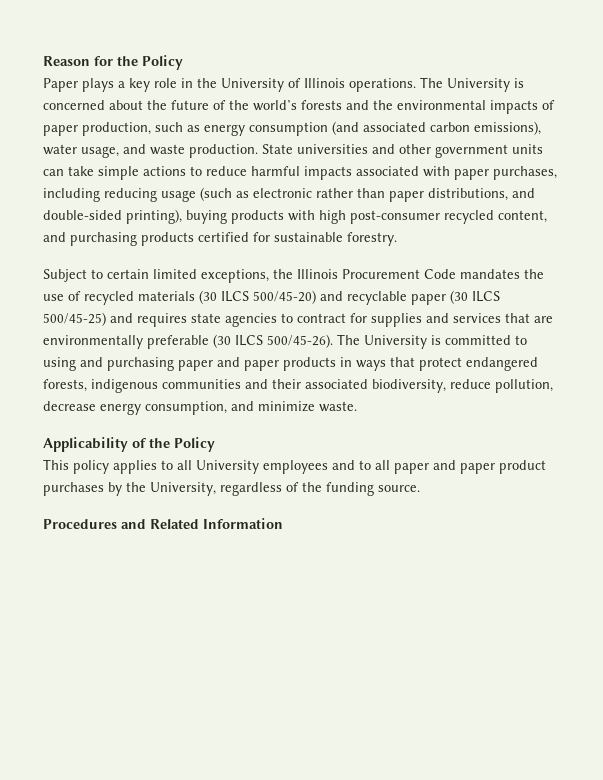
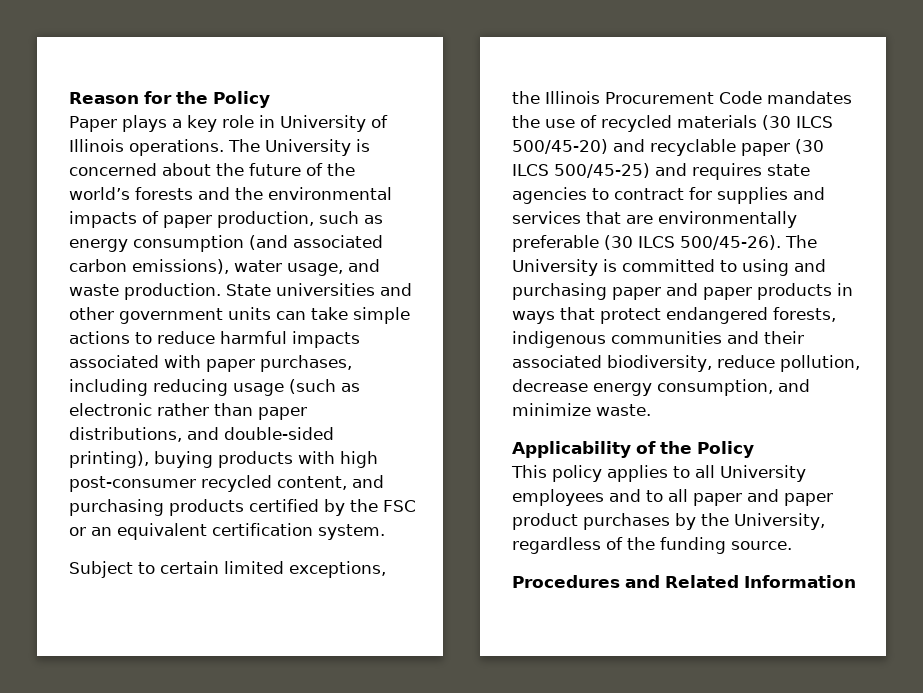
[197,78,217,88] the -> (275, 121) none
[253,232,397,246] for sustainable forestry. -> [324,499,416,516] [69,523,385,540] by the FSC or an equivalent certification system.

